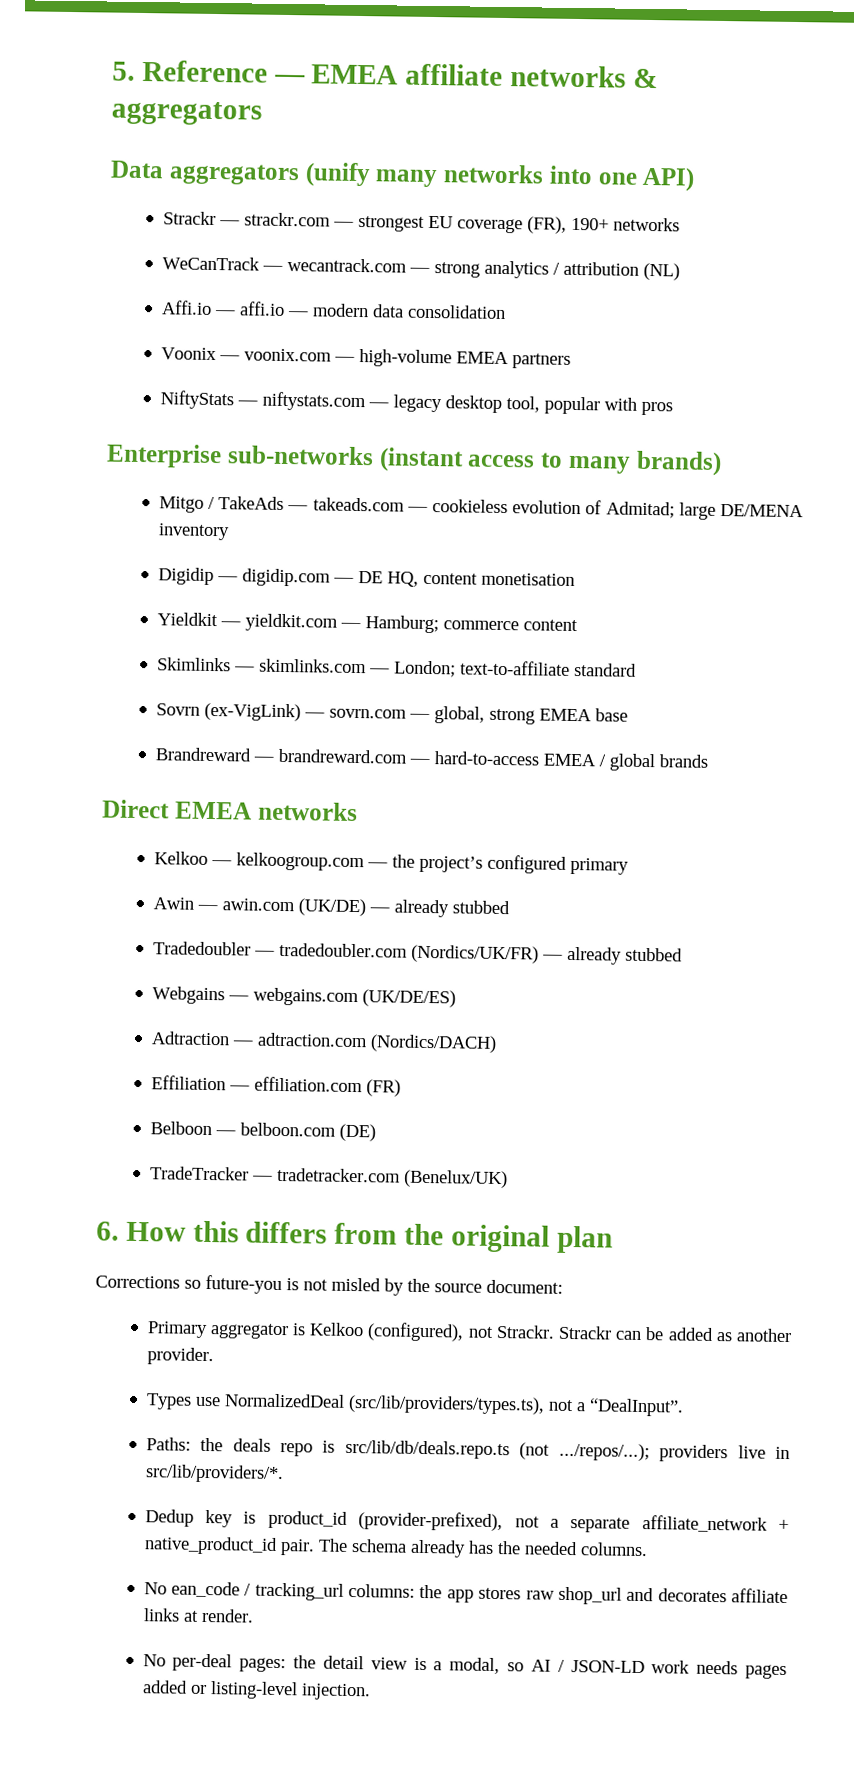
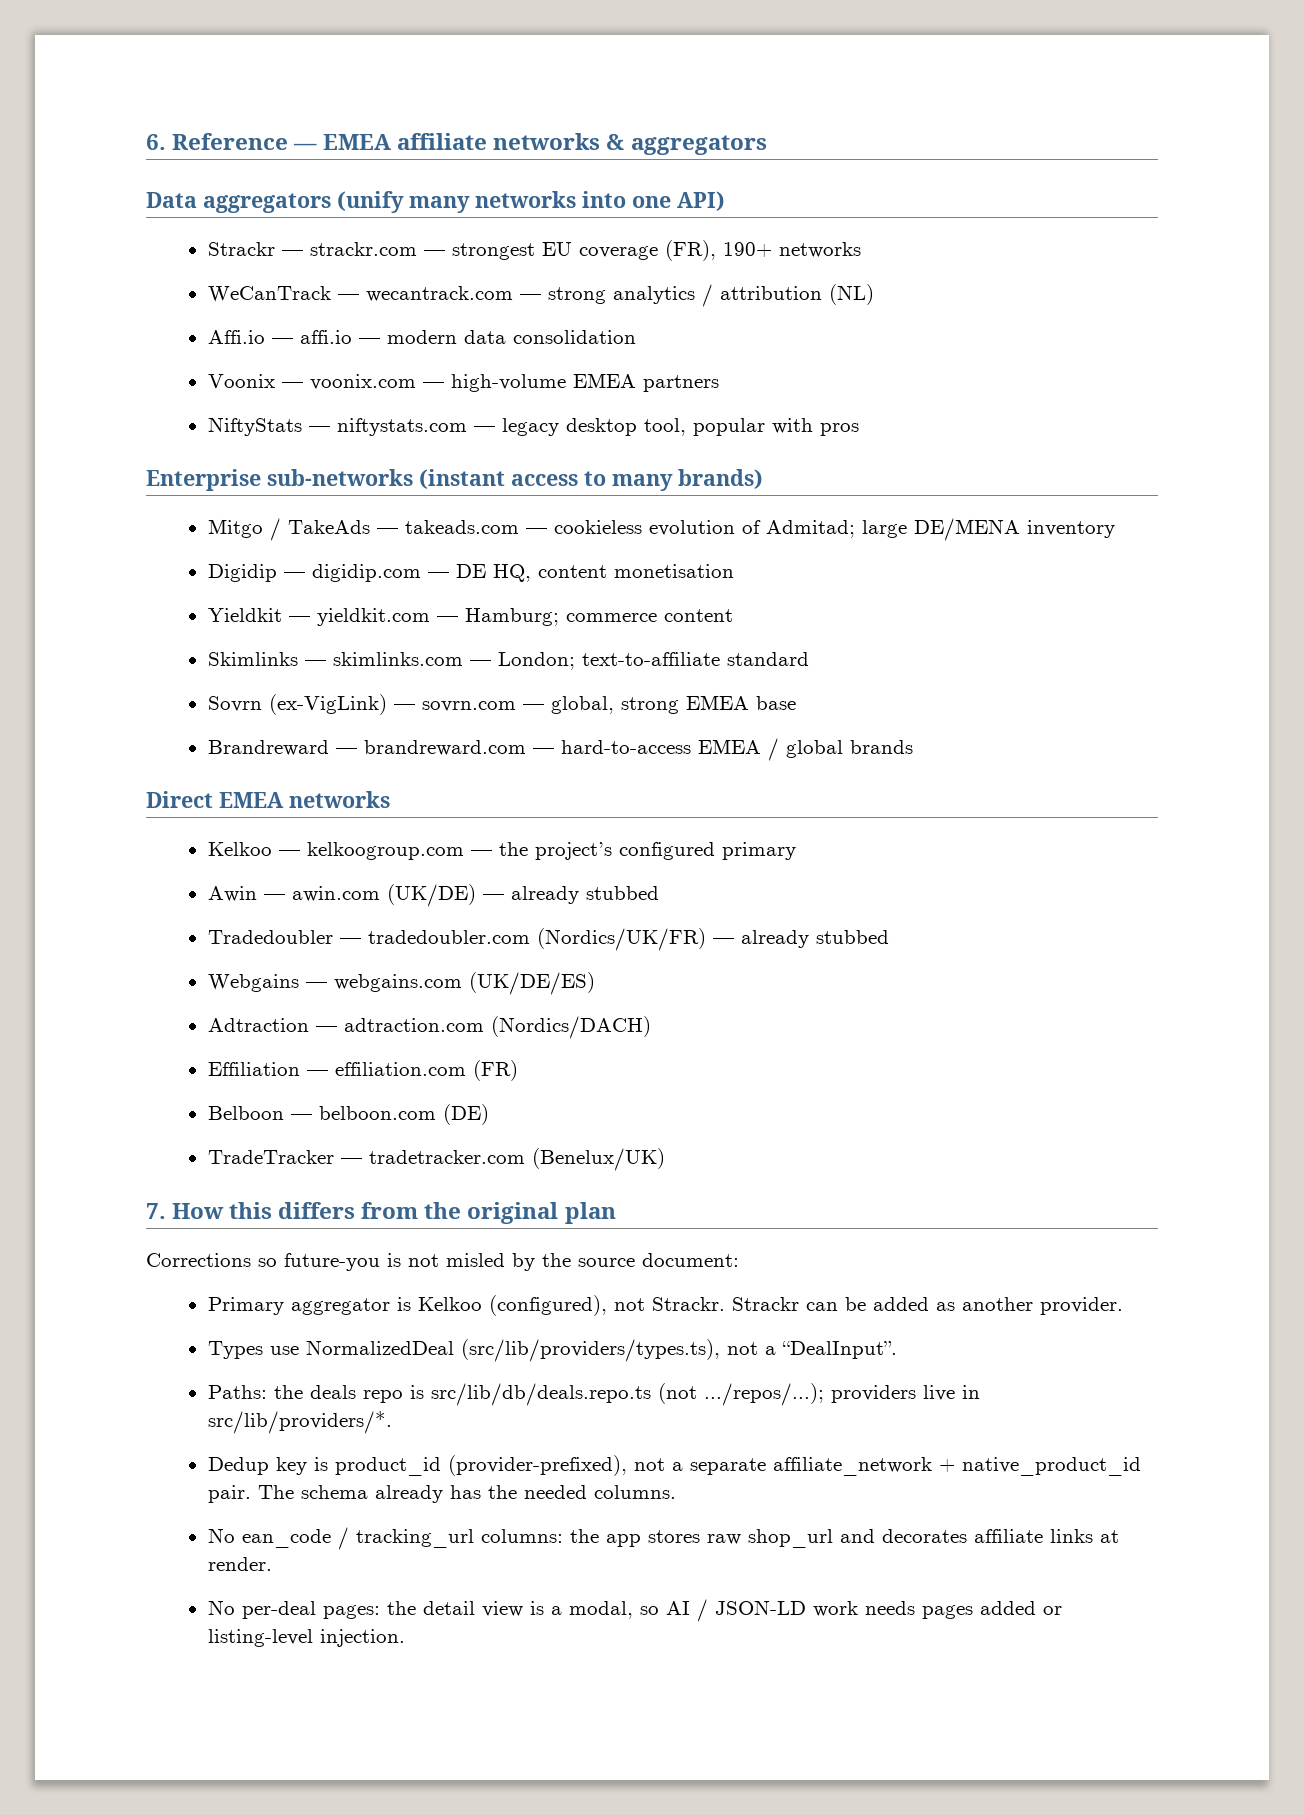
[112,61,135,81] 5. -> [146,134,166,150] 6.
[96,1221,119,1241] 6. -> [146,1203,166,1219] 7.

